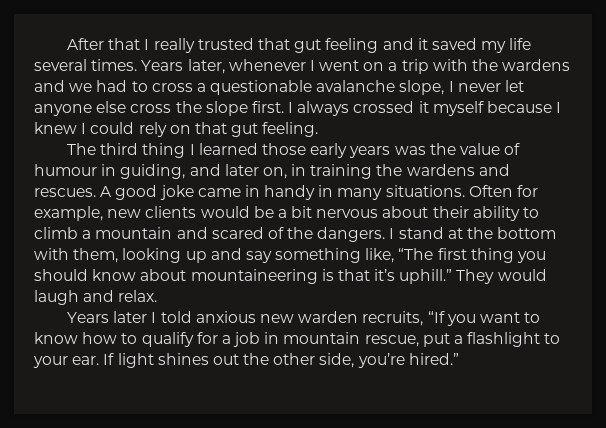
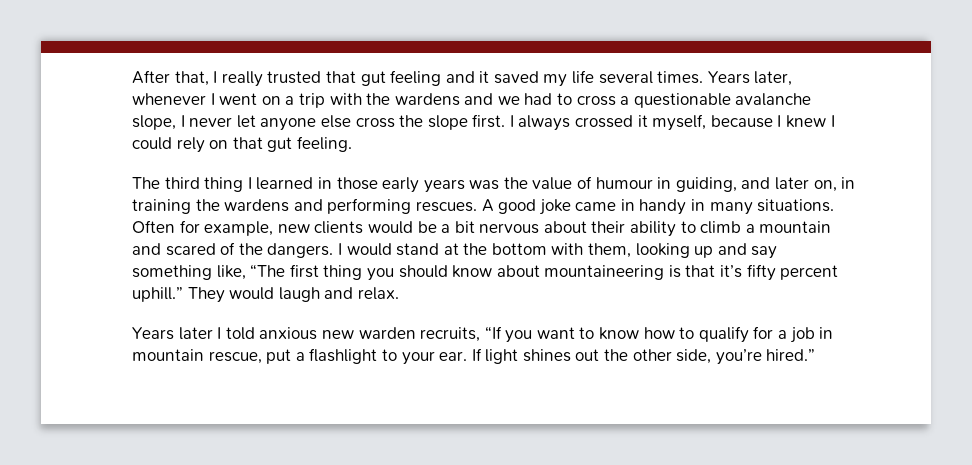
[108,38,141,50] that -> [174,71,209,86] that,
[432,101,484,116] myself -> [652,114,707,131] myself,
(258, 149) none -> [317,177,332,189] in
(510, 170) none -> [327,198,412,214] performing
(395, 233) none -> [346,243,392,256] would
(396, 275) none -> [746,264,839,281] fifty percent

